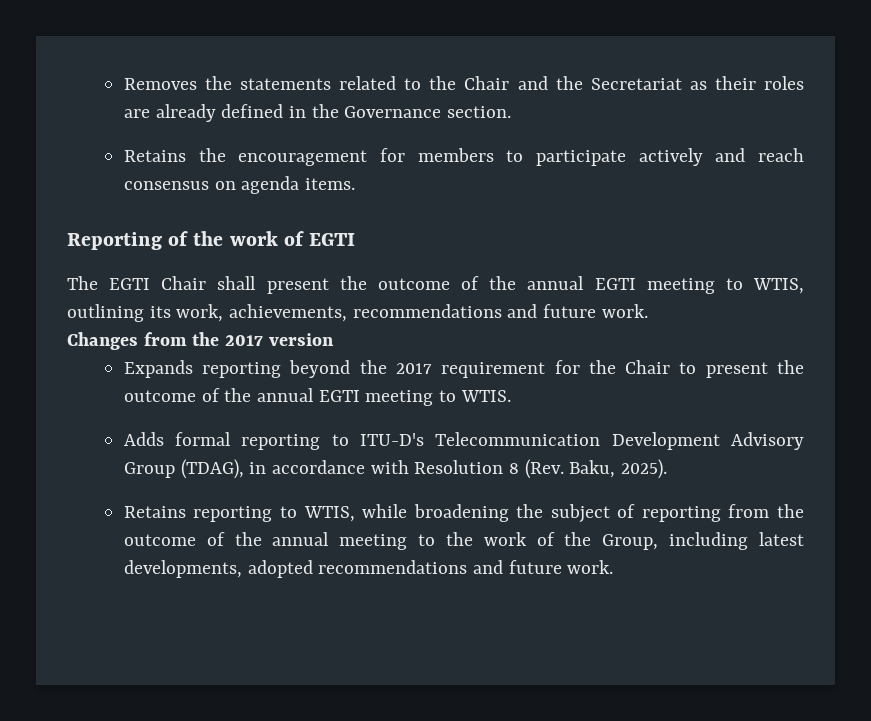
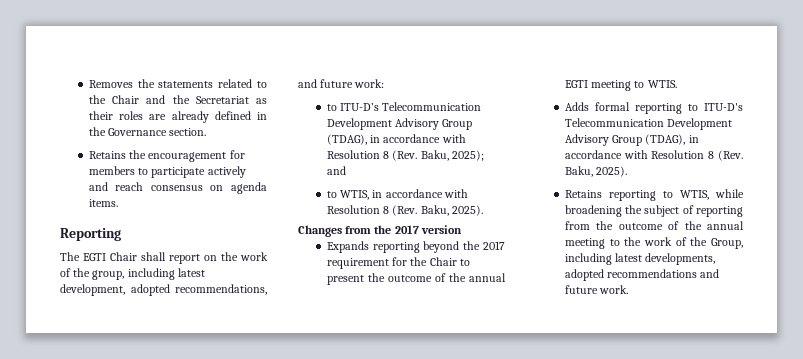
[168,231,356,246] of the work of EGTI -> (121, 234) none
[266,276,804,294] [67,304,648,322] present the outcome of the annual EGTI meeting to WTIS, outlining its work, achievements, recommendations and future work. -> [169,252,268,264] [60,268,205,280] [60,284,267,296] [298,79,385,88] [326,102,482,111] [326,118,473,130] [326,134,466,145] [326,150,484,161] [326,166,346,175] [326,189,468,200] [326,205,483,216] report on the work of the group, including latest development, adopted recommendations, and future work: // to ITU-D’s Telecommunication Development Advisory Group (TDAG), in accordance with Resolution 8 (Rev. Baku, 2025); and // to WTIS, in accordance with Resolution 8 (Rev. Baku, 2025).

